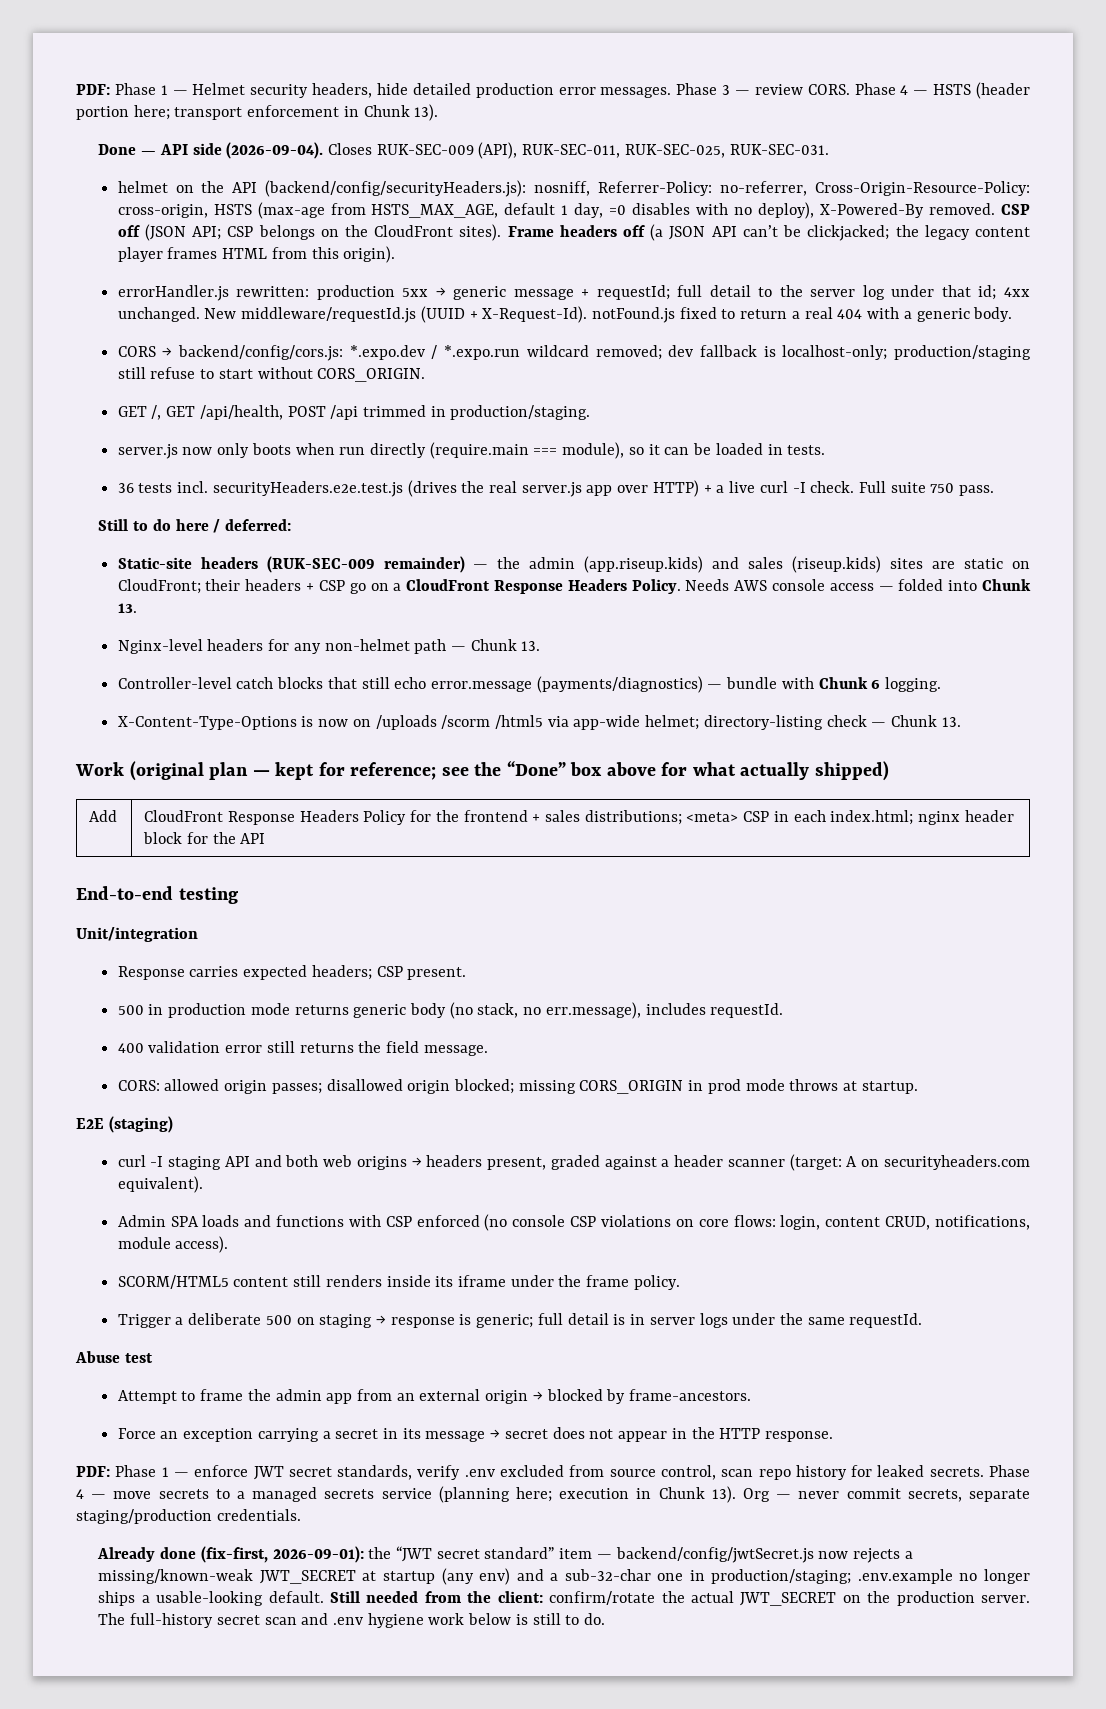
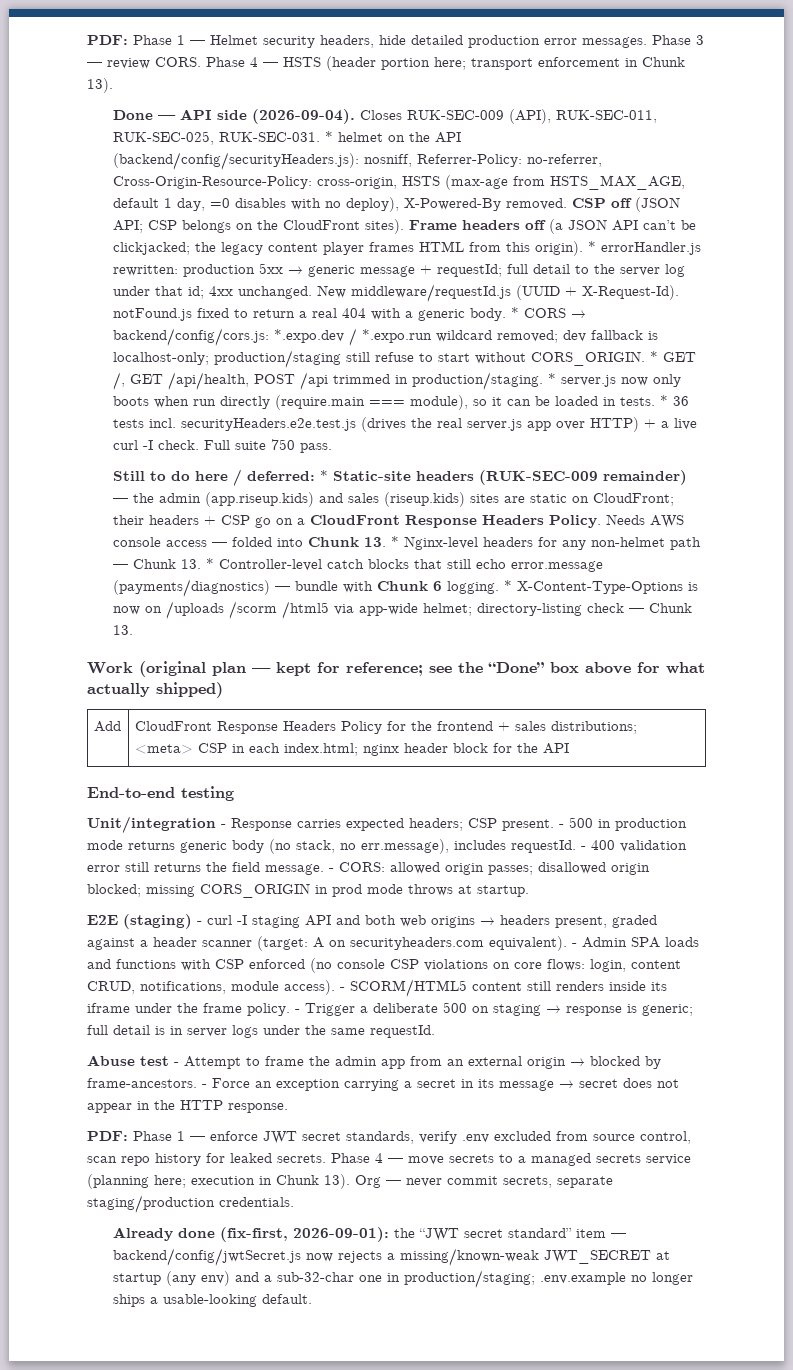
(829, 149) // -> [324,131,333,142] *
(396, 254) // -> [587,241,596,252] *
(1013, 314) // -> [510,307,519,318] *
(426, 375) // -> [649,351,658,362] *
(591, 412) // -> [547,373,556,384] *
(826, 450) // -> [659,395,668,406] *
(292, 525) // -> [319,470,328,481] *
(137, 608) // -> [390,536,399,547] *
(541, 646) // -> [205,558,214,569] *
(942, 684) // -> [503,580,512,591] *
(198, 934) // -> [221,824,226,828] -
(467, 973) // -> [559,824,564,828] -
(784, 1010) // -> [581,846,586,850] -
(488, 1050) // -> [329,868,334,872] -
(173, 1124) // -> [197,921,202,925] -
(203, 1184) // -> [572,943,577,947] -
(229, 1244) // -> [340,987,345,991] -
(680, 1282) // -> [295,1009,300,1013] -
(153, 1358) // -> [174,1062,179,1066] -
(752, 1395) // -> [202,1084,207,1088] -
[330,1591,1031,1606] [98,1613,606,1628] Still needed from the client: confirm/rotate the actual JWT_SECRET on the production server. The full-history secret scan and .env hygiene work below is still to do. -> (312, 1299) none

